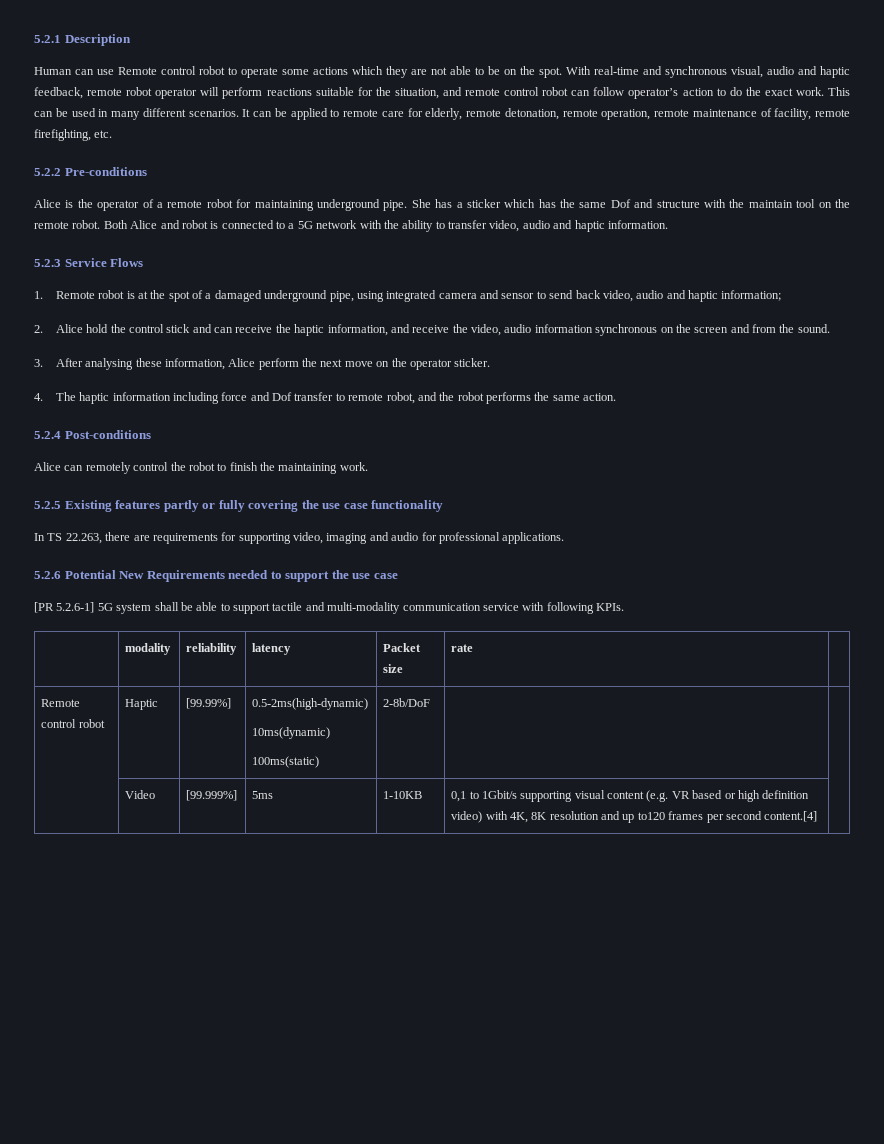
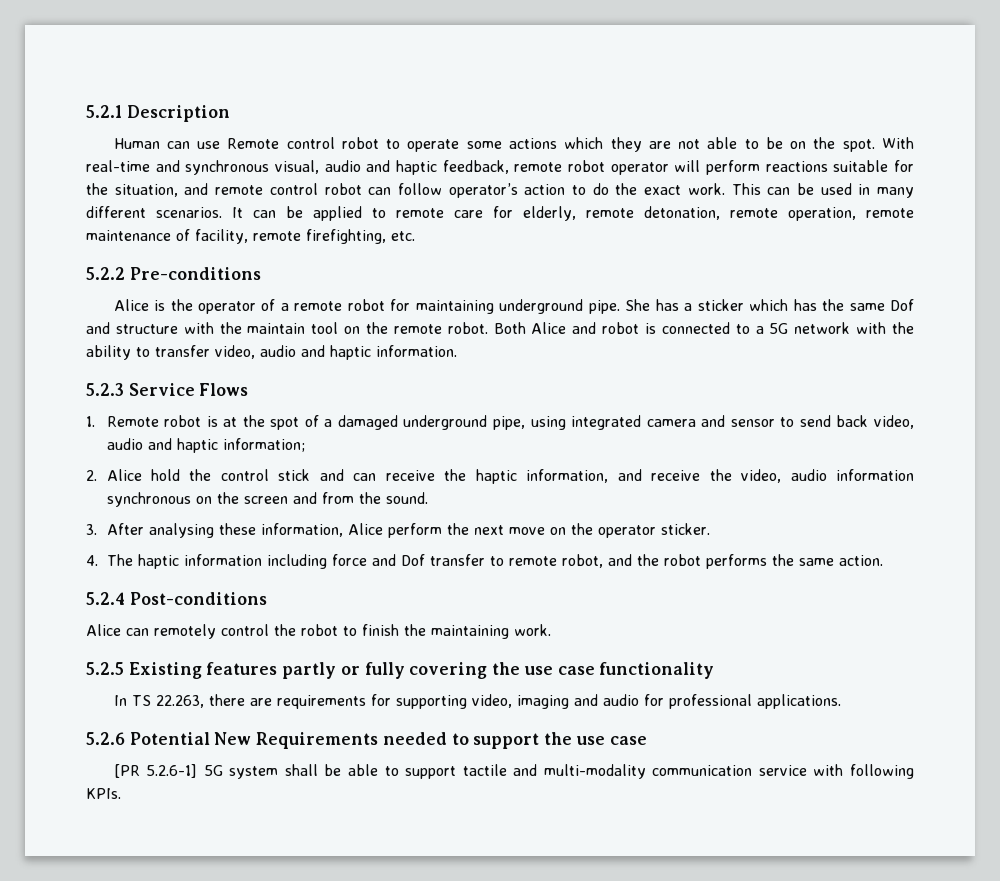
[125,643,172,655] [186,643,238,655] [252,643,292,655] [383,643,422,652] [383,664,404,673] [451,644,474,652] [41,699,81,707] [41,719,105,728] [125,699,159,710] [186,698,232,709] [252,698,369,710] [252,727,331,739] [252,756,320,768] [383,698,431,707] [125,790,156,799] [186,790,238,801] [252,791,274,799] [383,791,423,799] [451,790,810,802] [451,811,818,823] // | modality | reliability | latency | Packet size | rate | // Remote control robot | Haptic | [99.99%] | 0.5-2ms(high-dynamic) // 10ms(dynamic) // 100ms(static) | 2-8b/DoF | | // | Video | [99.999%] | 5ms | 1-10KB | 0,1 to 1Gbit/s supporting visual content (e.g. VR based or high definition video) with 4K, 8K resolution and up to120 frames per second content.[4] | -> (121, 793) none

